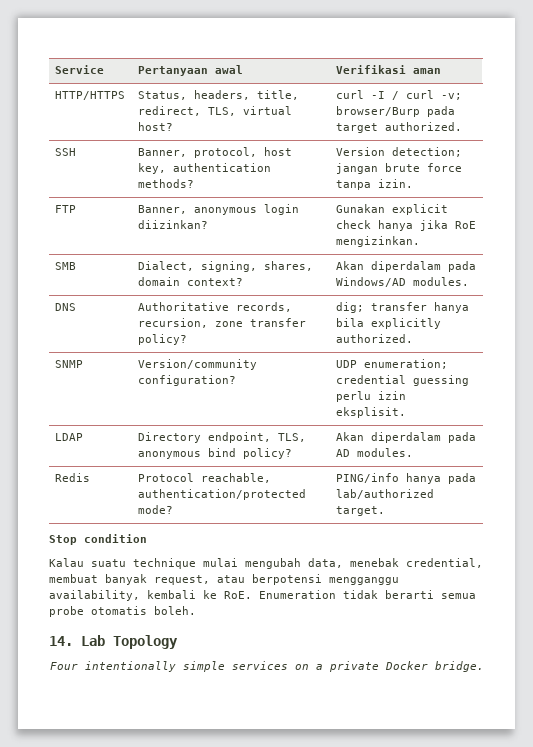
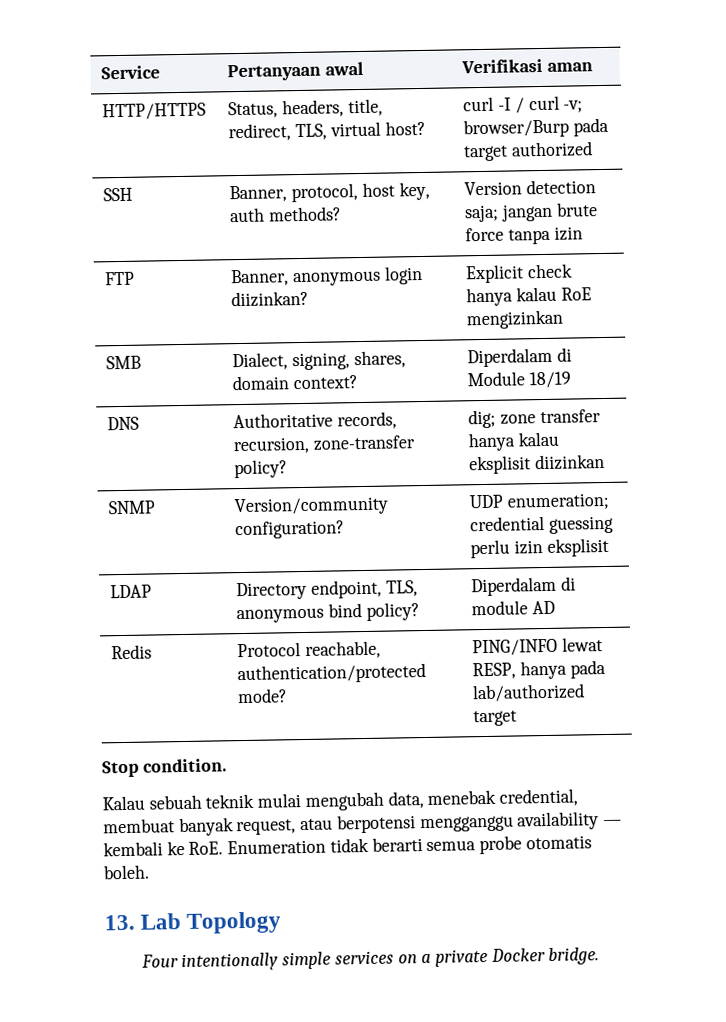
[385,122,463,131] authorized. -> [511,141,594,158] authorized
[173,163,272,172] authentication -> [229,207,266,223] auth
[392,147,463,157] detection; -> [526,179,597,195] [464,204,500,223] detection saja;
[378,179,414,188] izin. -> [553,226,583,241] izin
[336,204,449,215] [336,220,477,231] [336,236,421,247] Gunakan explicit check hanya jika RoE mengizinkan. -> [465,263,574,284] [466,286,592,307] [466,309,564,330] Explicit check hanya kalau RoE mengizinkan
[336,261,477,272] [336,277,470,287] Akan diperdalam pada Windows/AD modules. -> [467,347,573,368] [467,371,572,389] Diperdalam di Module 18/19
[215,318,307,327] zone transfer -> [313,435,416,451] zone-transfer
(365, 307) none -> [500,414,537,425] zone
[336,318,442,329] [336,334,414,343] bila explicitly authorized. -> [518,431,560,447] [469,453,606,475] kalau eksplisit diizinkan
[336,407,407,418] eksplisit. -> [546,537,609,557] eksplisit
[336,432,477,443] Akan diperdalam pada -> [471,576,577,597] [471,600,529,616] Diperdalam di module
[357,448,414,457] modules. -> (556, 607) none
[336,473,400,483] PING/info -> [472,637,604,657] [472,662,517,680] PING/INFO lewat RESP,
[336,506,386,516] target. -> [473,710,518,727] target
[84,534,147,543] condition -> [142,758,227,773] condition.
[91,558,196,569] suatu technique -> [148,793,255,810] sebuah teknik
[49,590,140,601] availability, -> [517,811,623,831] availability —
[49,636,73,646] 14. -> [104,914,135,931] 13.

